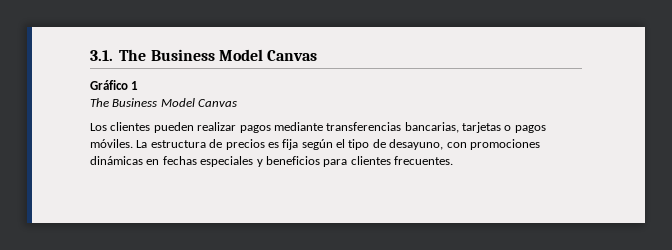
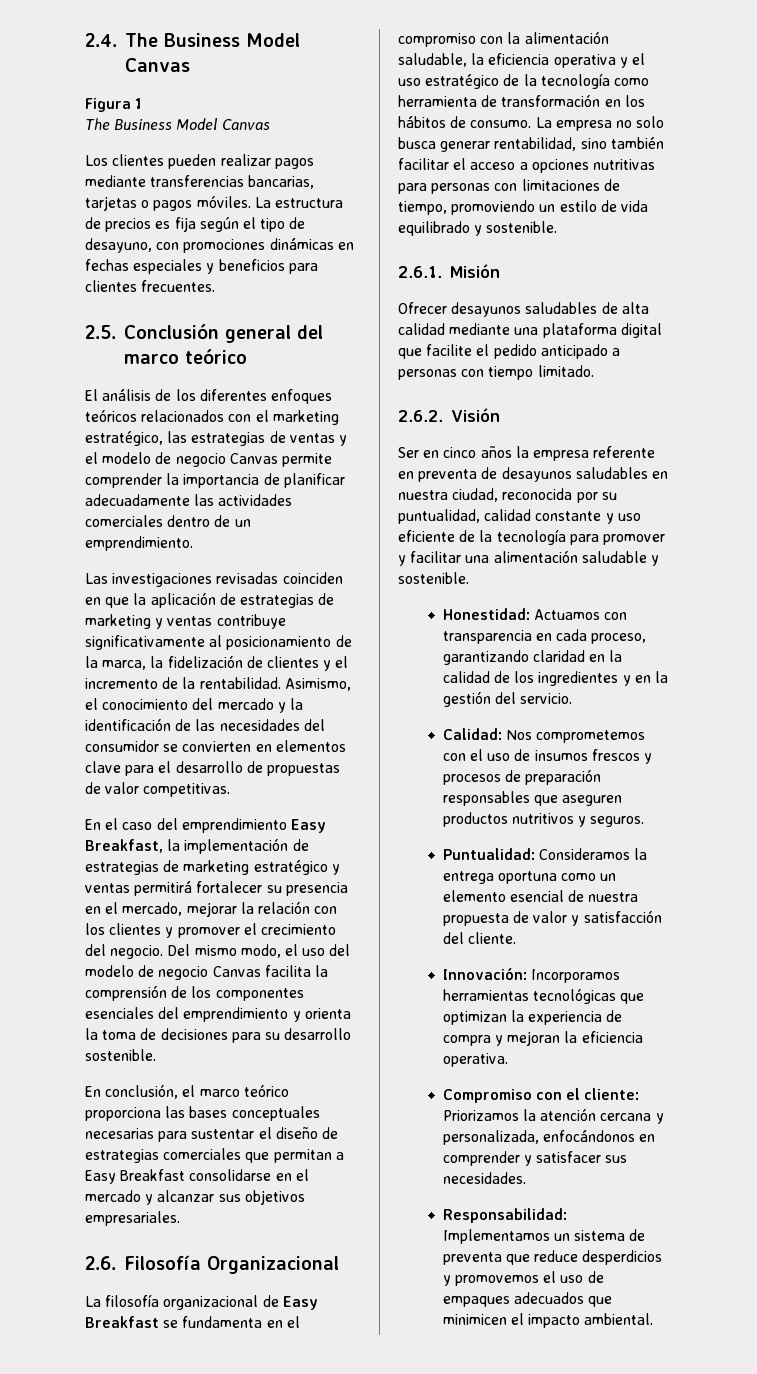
[90,49,318,61] [90,80,128,90] 3.1. The Business Model Canvas // Gráfico -> [85,33,300,47] [124,58,190,72] [85,98,131,112] 2.4. The Business Model Canvas // Figura
(453, 160) none -> [85,324,323,343] [123,349,247,364] [85,389,332,404] [85,409,339,425] [85,431,347,446] [85,452,332,467] [85,473,345,488] [85,494,293,506] [85,515,251,527] [85,536,193,551] [85,572,343,587] [85,592,335,608] [85,614,286,629] [85,635,352,650] [85,655,349,671] [85,677,351,691] [85,698,303,713] [85,718,325,731] [85,740,346,752] [85,761,340,776] [85,782,231,797] [85,818,326,833] [85,838,309,854] [85,860,340,875] [85,881,348,896] [85,901,338,917] [85,923,336,938] [85,944,351,959] [85,965,328,980] [85,985,304,1001] [85,1007,351,1022] [85,1028,352,1043] [85,1049,156,1061] [85,1084,289,1099] [85,1106,320,1121] [85,1127,338,1142] [85,1148,344,1163] [85,1169,309,1184] [85,1190,305,1205] [85,1211,180,1226] [85,1255,339,1274] [85,1294,318,1310] [85,1316,300,1328] [398,31,609,47] [398,53,645,68] [398,73,649,89] [398,94,645,107] [398,116,665,131] [398,137,664,152] [398,158,655,173] [398,179,620,194] [398,200,648,215] [398,221,558,236] [398,264,500,278] [398,302,649,317] [398,323,662,338] [398,344,620,359] [398,365,594,380] [398,408,500,422] [398,446,656,461] [398,467,668,482] [398,488,617,503] [398,509,641,524] [398,529,665,545] [398,550,659,566] [398,572,469,584] [442,608,628,620] [442,629,647,644] [442,650,623,665] [442,671,668,686] [442,691,573,707] [442,728,646,743] [442,749,652,764] [442,769,602,785] [442,791,623,806] [442,812,645,827] [442,848,648,860] [442,871,617,884] [442,890,639,902] [442,910,662,926] [442,932,516,944] [442,968,620,983] [442,988,645,1004] [442,1010,623,1025] [442,1031,643,1046] [442,1053,508,1067] [442,1088,640,1103] [442,1108,664,1124] [442,1130,656,1145] [442,1151,628,1166] [442,1172,526,1184] [442,1208,567,1223] [442,1229,646,1244] [442,1250,663,1265] [442,1271,604,1286] [442,1292,613,1307] [442,1313,654,1328] // 2.5. Conclusión general del marco teórico // El análisis de los diferentes enfoques teóricos relacionados con el marketing estratégico, las estrategias de ventas y el modelo de negocio Canvas permite comprender la importancia de planificar adecuadamente las actividades comerciales dentro de un emprendimiento. // Las investigaciones revisadas coinciden en que la aplicación de estrategias de marketing y ventas contribuye significativamente al posicionamiento de la marca, la fidelización de clientes y el incremento de la rentabilidad. Asimismo, el conocimiento del mercado y la identificación de las necesidades del consumidor se convierten en elementos clave para el desarrollo de propuestas de valor competitivas. // En el caso del emprendimiento Easy Breakfast, la implementación de estrategias de marketing estratégico y ventas permitirá fortalecer su presencia en el mercado, mejorar la relación con los clientes y promover el crecimiento del negocio. Del mismo modo, el uso del modelo de negocio Canvas facilita la comprensión de los componentes esenciales del emprendimiento y orienta la toma de decisiones para su desarrollo sostenible. // En conclusión, el marco teórico proporciona las bases conceptuales necesarias para sustentar el diseño de estrategias comerciales que permitan a Easy Breakfast consolidarse en el mercado y alcanzar sus objetivos empresariales. // 2.6. Filosofía Organizacional // La filosofía organizacional de Easy Breakfast se fundamenta en el compromiso con la alimentación saludable, la eficiencia operativa y el uso estratégico de la tecnología como herramienta de transformación en los hábitos de consumo. La empresa no solo busca generar rentabilidad, sino también facilitar el acceso a opciones nutritivas para personas con limitaciones de tiempo, promoviendo un estilo de vida equilibrado y sostenible. // 2.6.1. Misión // Ofrecer desayunos saludables de alta calidad mediante una plataforma digital que facilite el pedido anticipado a personas con tiempo limitado. // 2.6.2. Visión // Ser en cinco años la empresa referente en preventa de desayunos saludables en nuestra ciudad, reconocida por su puntualidad, calidad constante y uso eficiente de la tecnología para promover y facilitar una alimentación saludable y sostenible. // Honestidad: Actuamos con transparencia en cada proceso, garantizando claridad en la calidad de los ingredientes y en la gestión del servicio. // Calidad: Nos comprometemos con el uso de insumos frescos y procesos de preparación responsables que aseguren productos nutritivos y seguros. // Puntualidad: Consideramos la entrega oportuna como un elemento esencial de nuestra propuesta de valor y satisfacción del cliente. // Innovación: Incorporamos herramientas tecnológicas que optimizan la experiencia de compra y mejoran la eficiencia operativa. // Compromiso con el cliente: Priorizamos la atención cercana y personalizada, enfocándonos en comprender y satisfacer sus necesidades. // Responsabilidad: Implementamos un sistema de preventa que reduce desperdicios y promovemos el uso de empaques adecuados que minimicen el impacto ambiental.

